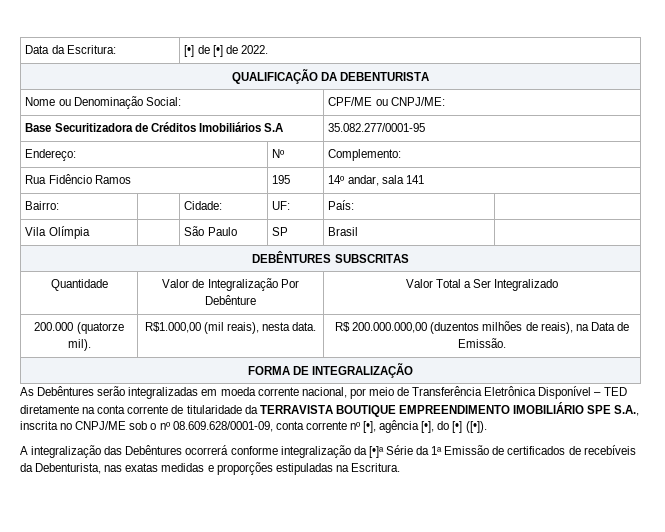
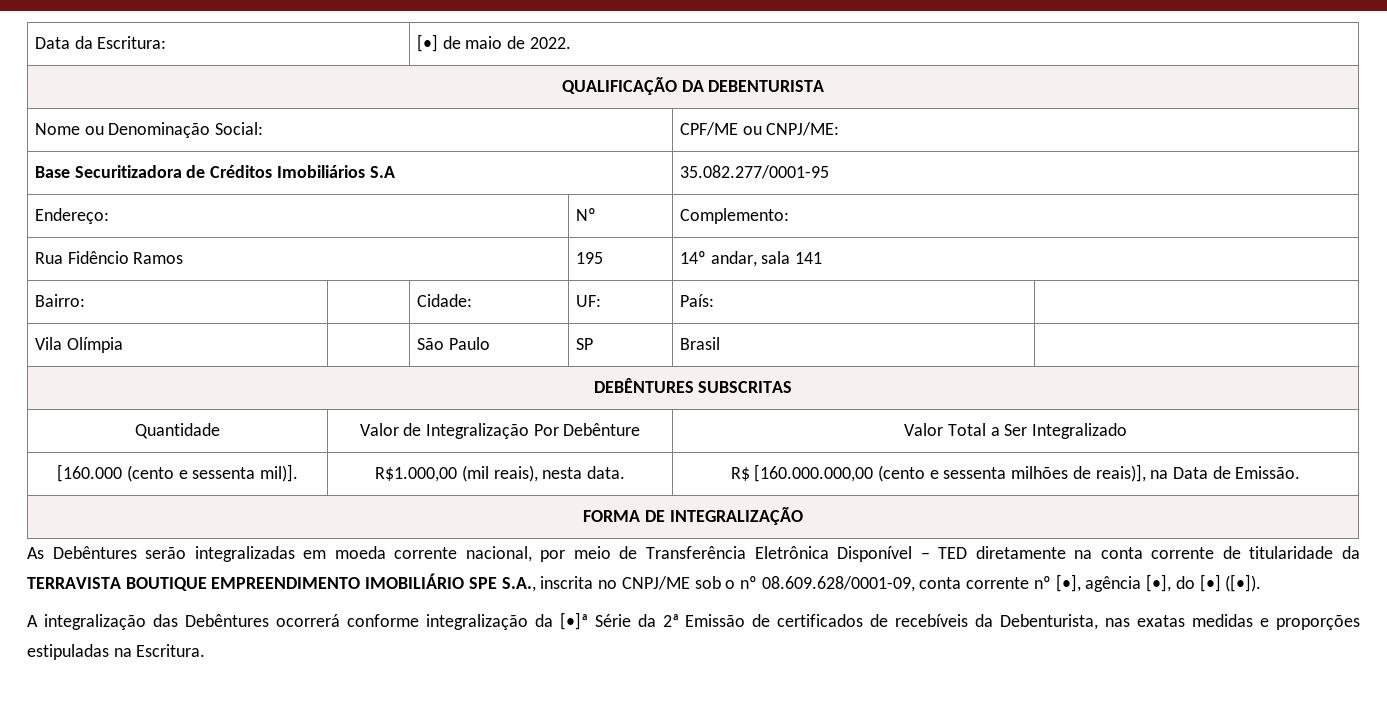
[212,45,223,57] [•] -> [465,36,503,49] maio
[34,322,124,334] [67,339,91,351] 200.000 (quatorze mil). -> [57,464,298,482] [160.000 (cento e sessenta mil)].
[352,322,480,334] 200.000.000,00 (duzentos -> [754,464,1007,482] [160.000.000,00 (cento e sessenta
[540,322,573,334] reais), -> [1095,464,1146,482] reais)],
[431,446,443,455] 1ª -> [662,614,679,627] 2ª

